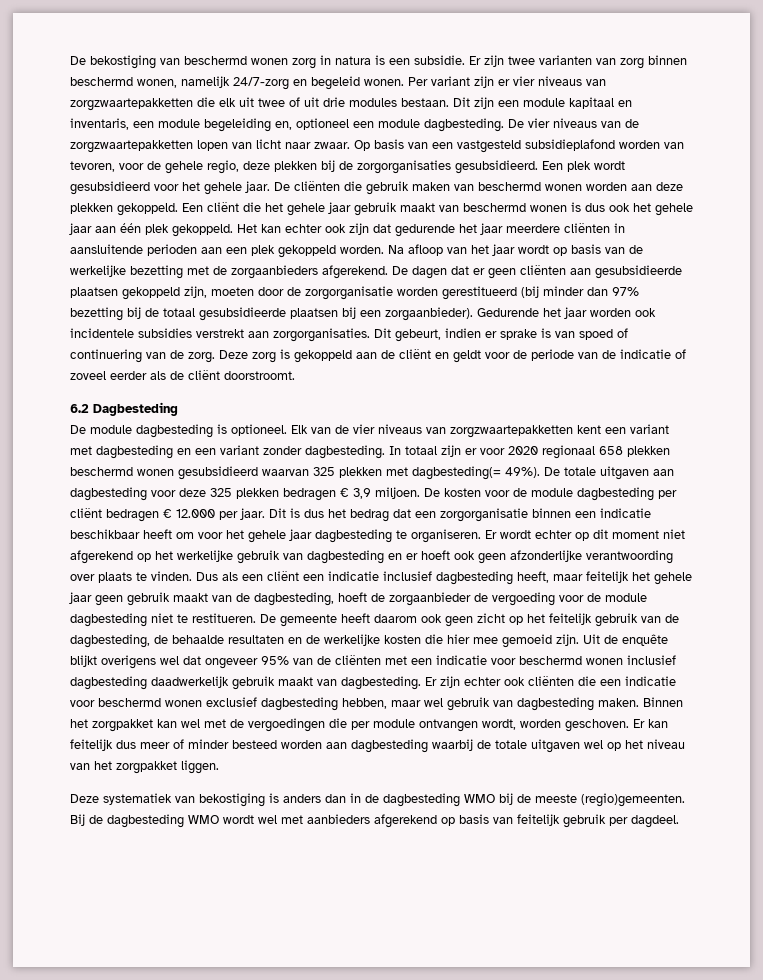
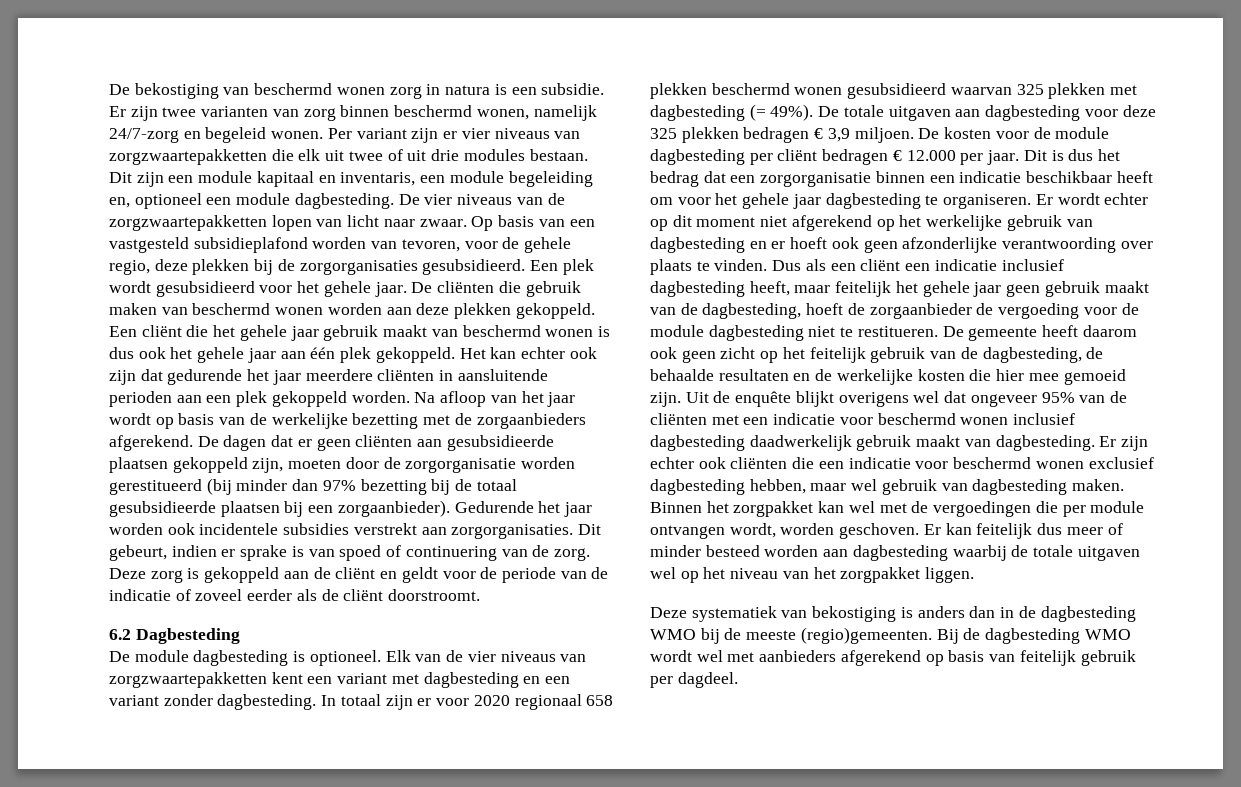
[412,466,501,480] dagbesteding(= -> [650,104,766,121] dagbesteding (=

